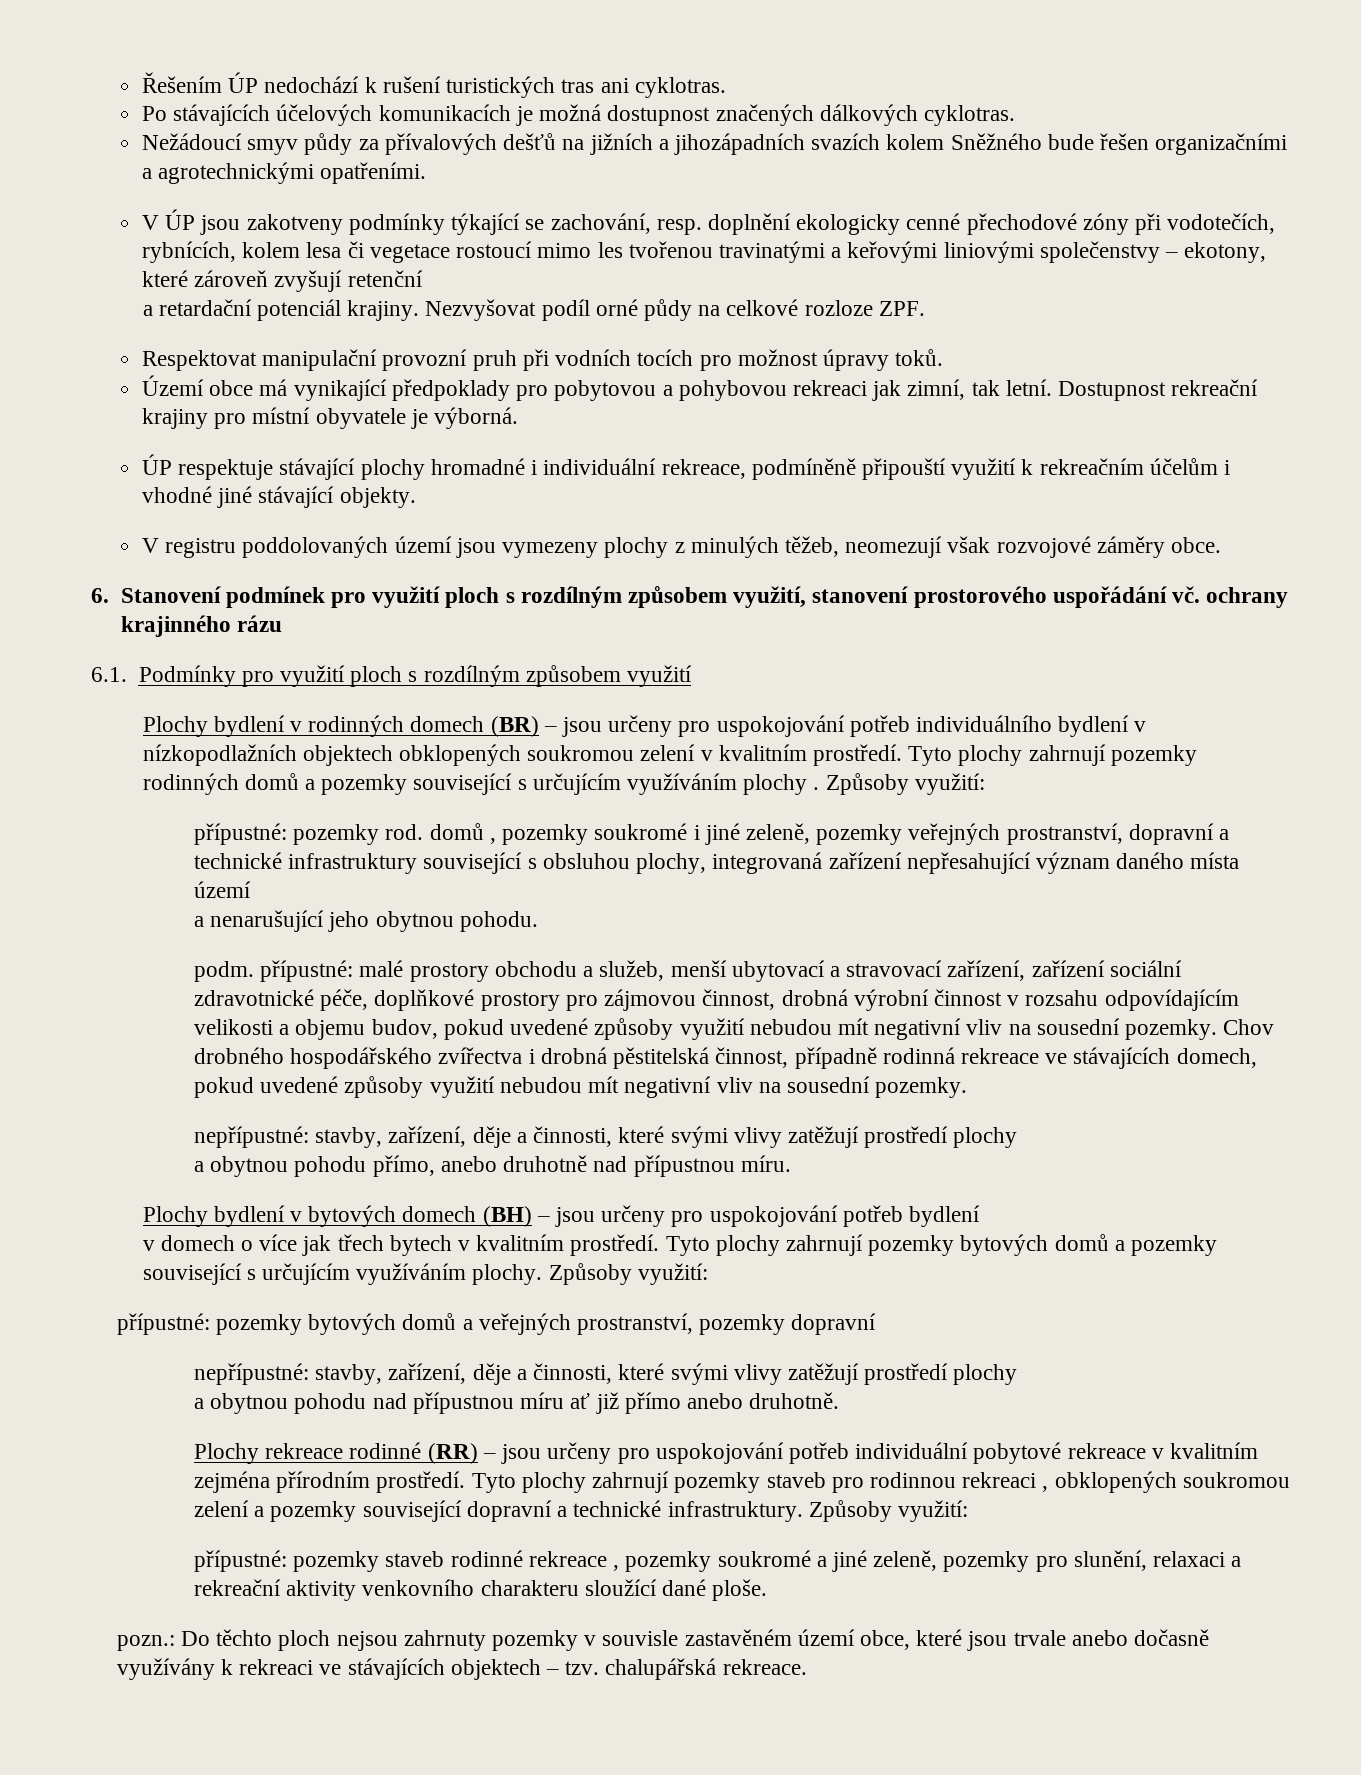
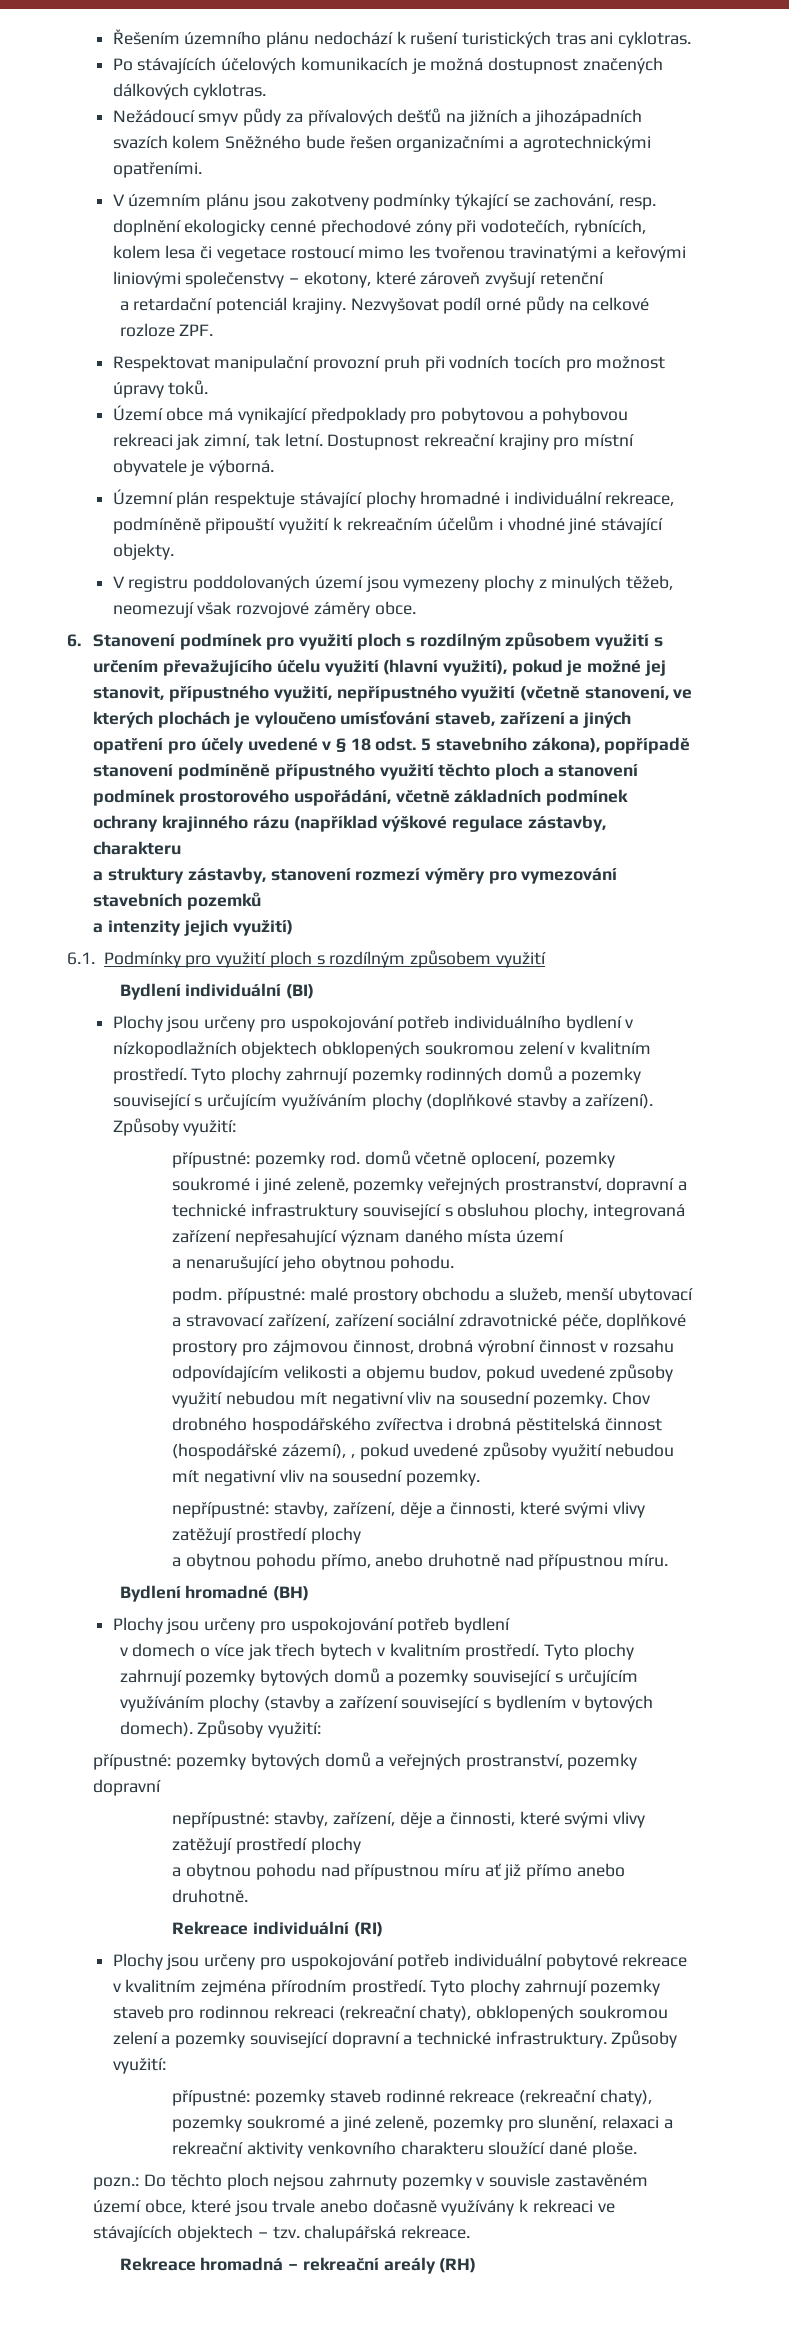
[228,72,259,93] ÚP -> [184,31,310,48] územního plánu
[165,209,196,230] ÚP -> [128,193,250,210] územním plánu
[142,454,173,475] ÚP -> [112,489,210,508] Územní plán
[733,586,1289,608] [120,615,282,637] využití, stanovení prostorového uspořádání vč. ochrany krajinného rázu -> [595,634,663,650] [93,659,666,676] [93,685,693,702] [93,711,632,728] [93,737,691,754] [93,763,639,780] [93,789,628,806] [93,815,606,832] [93,841,182,855] [93,867,618,884] [93,892,262,910] [93,919,293,936] využití s určením převažujícího účelu využití (hlavní využití), pokud je možné jej stanovit, přípustného využití, nepřípustného využití (včetně stanovení, ve kterých plochách je vyloučeno umísťování staveb, zařízení a jiných opatření pro účely uvedené v § 18 odst. 5 stavebního zákona), popřípadě stanovení podmíněně přípustného využití těchto ploch a stanovení podmínek prostorového uspořádání, včetně základních podmínek ochrany krajinného rázu (například výškové regulace zástavby, charakteru // a struktury zástavby, stanovení rozmezí výměry pro vymezování stavebních pozemků // a intenzity jejich využití)
[142,715,557,737] Plochy bydlení v rodinných domech (BR) – -> [119,983,315,1000] [112,1015,163,1032] Bydlení individuální (BI) // Plochy
[813,787,820,790] . -> [426,1093,654,1110] (doplňkové stavby a zařízení).
[489,838,496,844] , -> [415,1151,541,1168] včetně oplocení,
[715,1047,1257,1069] činnost, případně rodinná rekreace ve stávajících domech, -> [604,1418,662,1431] [172,1443,355,1460] činnost (hospodářské zázemí), ,
[142,1205,550,1227] Plochy bydlení v bytových domech (BH) – -> [119,1585,310,1602] [112,1617,163,1634] Bydlení hromadné (BH) // Plochy
[472,1264,543,1285] plochy. -> [209,1695,654,1712] [119,1721,193,1737] plochy (stavby a zařízení související s bydlením v bytových domech).
[194,1442,496,1464] Plochy rekreace rodinné (RR) – -> [172,1921,383,1937] [112,1953,163,1970] Rekreace individuální (RI) // Plochy
[1042,1486,1049,1492] , -> [338,2005,472,2022] (rekreační chaty),
[613,1565,620,1571] , -> [519,2089,652,2106] (rekreační chaty),
(807, 1667) none -> [119,2257,477,2274] // Rekreace hromadná – rekreační areály (RH)

